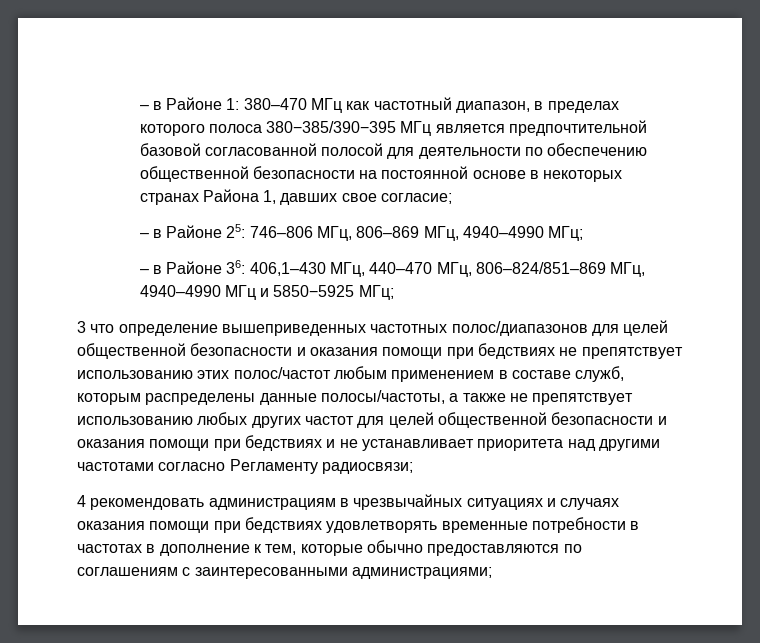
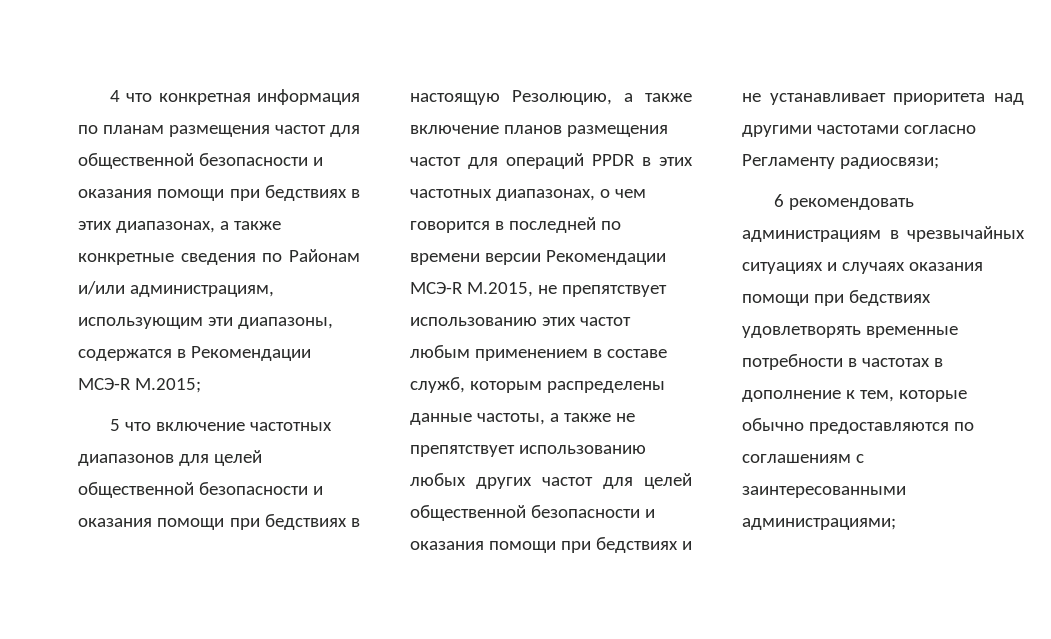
[139,97,619,113] [139,120,648,136] [139,143,648,159] [139,166,623,182] [139,189,453,205] [139,224,584,241] [139,260,646,277] [139,285,394,300] [77,320,669,336] [77,343,555,359] – в Районе 1: 380–470 МГц как частотный диапазон, в пределах которого полоса 380−385/390−395 МГц является предпочтительной базовой согласованной полосой для деятельности по обеспечению общественной безопасности на постоянной основе в некоторых странах Района 1, давших свое согласие; // – в Районе 25: 746–806 МГц, 806–869 МГц, 4940–4990 МГц; // – в Районе 36: 406,1–430 МГц, 440–470 МГц, 806–824/851–869 МГц, 4940–4990 МГц и 5850−5925 МГц; // 3 что определение вышеприведенных частотных полос/диапазонов для целей общественной безопасности и оказания помощи при бедствиях -> [109,89,360,105] [78,125,360,137] [78,153,323,169] [78,185,360,201] [78,221,281,233] [78,249,360,265] [78,281,274,297] [78,317,333,329] [78,346,311,361] [78,378,201,393] [109,419,332,431] [78,450,262,466] [78,482,323,498] [78,514,360,530] [410,90,692,105] [410,125,668,137] [410,153,693,169] [410,189,646,201] [410,217,621,233] [410,250,666,265] [410,282,533,297] 4 что конкретная информация по планам размещения частот для общественной безопасности и оказания помощи при бедствиях в этих диапазонах, а также конкретные сведения по Районам и/или администрациям, использующим эти диапазоны, содержатся в Рекомендации МСЭ-R M.2015; // 5 что включение частотных диапазонов для целей общественной безопасности и оказания помощи при бедствиях в настоящую Резолюцию, а также включение планов размещения частот для операций PPDR в этих частотных диапазонах, о чем говорится в последней по времени версии Рекомендации МСЭ-R M.2015,
[233,367,331,379] полос/частот -> [579,317,631,326] частот
[320,390,445,404] полосы/частоты, -> [476,413,545,425] частоты,
[77,495,86,507] 4 -> [773,194,784,207] 6

